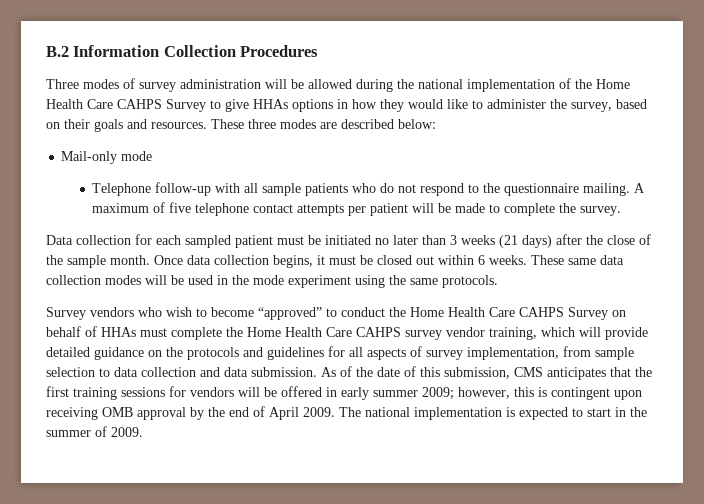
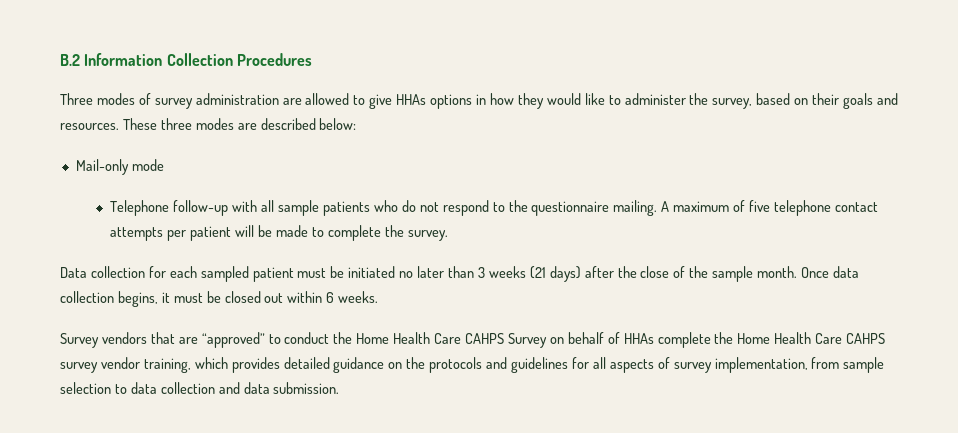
[265,78,630,92] [46,99,206,112] will be allowed during the national implementation of the Home Health Care CAHPS Survey -> [282,93,350,105] are allowed
[531,255,624,265] [46,275,498,288] [46,307,254,320] These same data collection modes will be used in the mode experiment using the same protocols. // Survey vendors who wish to become -> [60,332,198,348] // Survey vendors that are
[140,328,167,337] must -> (654, 338) none
[579,327,648,340] will provide -> [231,357,280,373] provides
[321,366,652,380] [46,386,642,400] [46,406,647,420] [46,426,143,437] As of the date of this submission, CMS anticipates that the first training sessions for vendors will be offered in early summer 2009; however, this is contingent upon receiving OMB approval by the end of April 2009. The national implementation is expected to start in the summer of 2009. -> (340, 388) none

